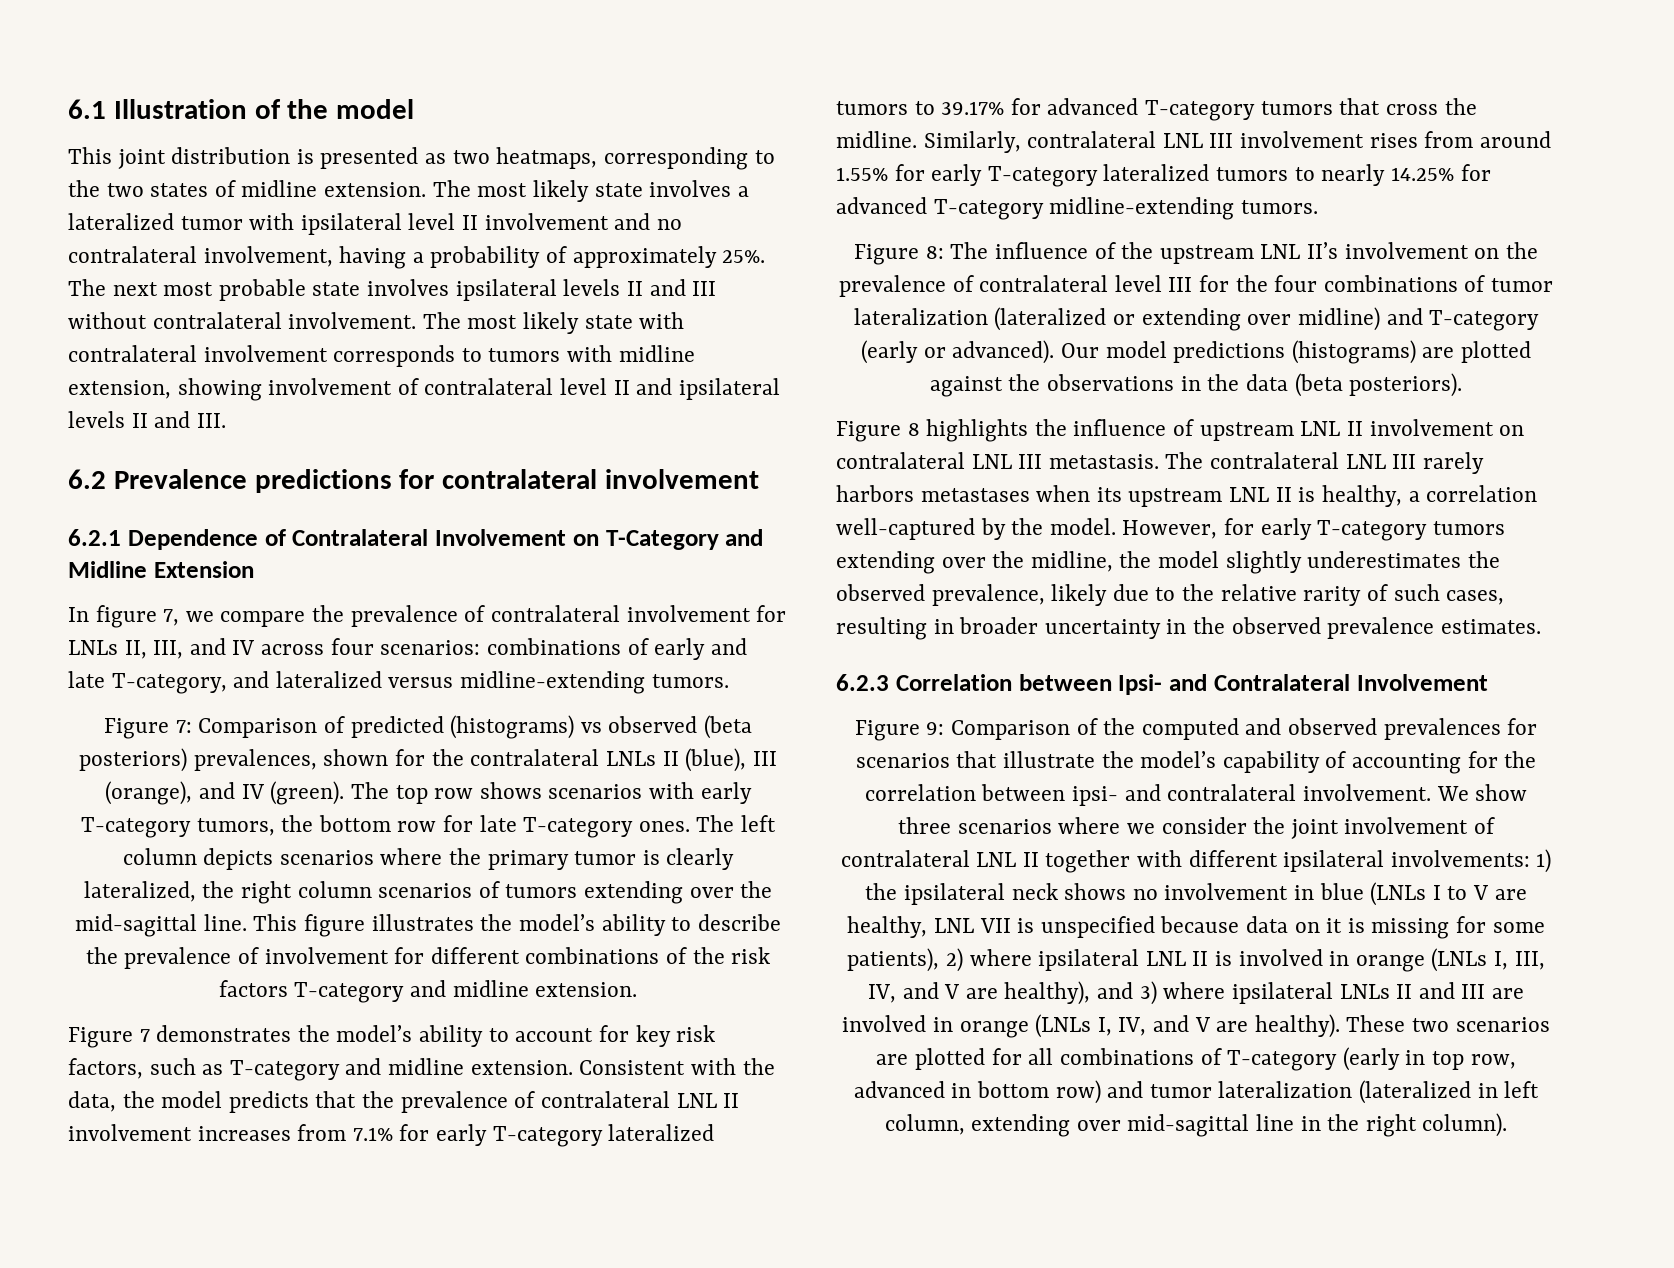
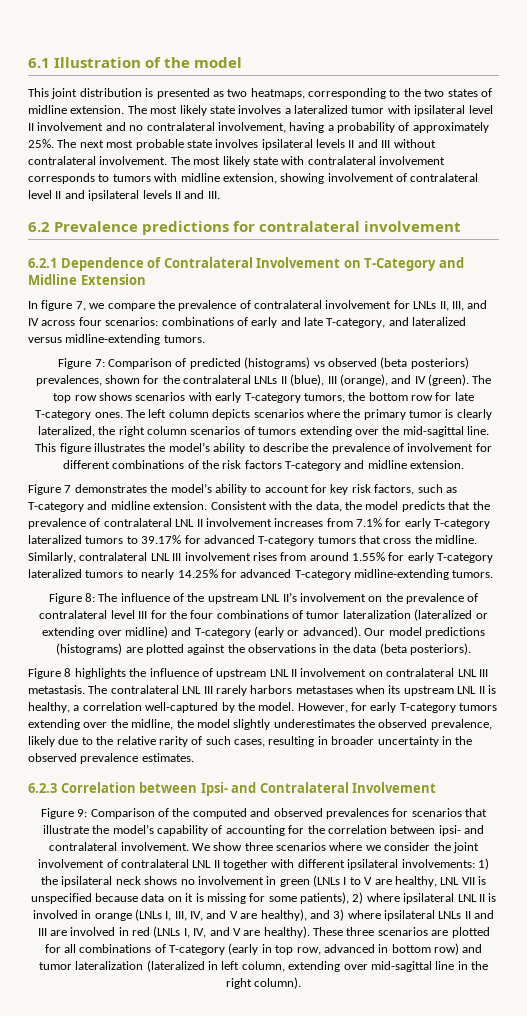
[1319,883,1364,900] blue -> [279,879,310,887] green
[959,1021,1029,1038] orange -> [132,927,150,936] red
[1412,1018,1450,1032] two -> [346,927,375,936] three

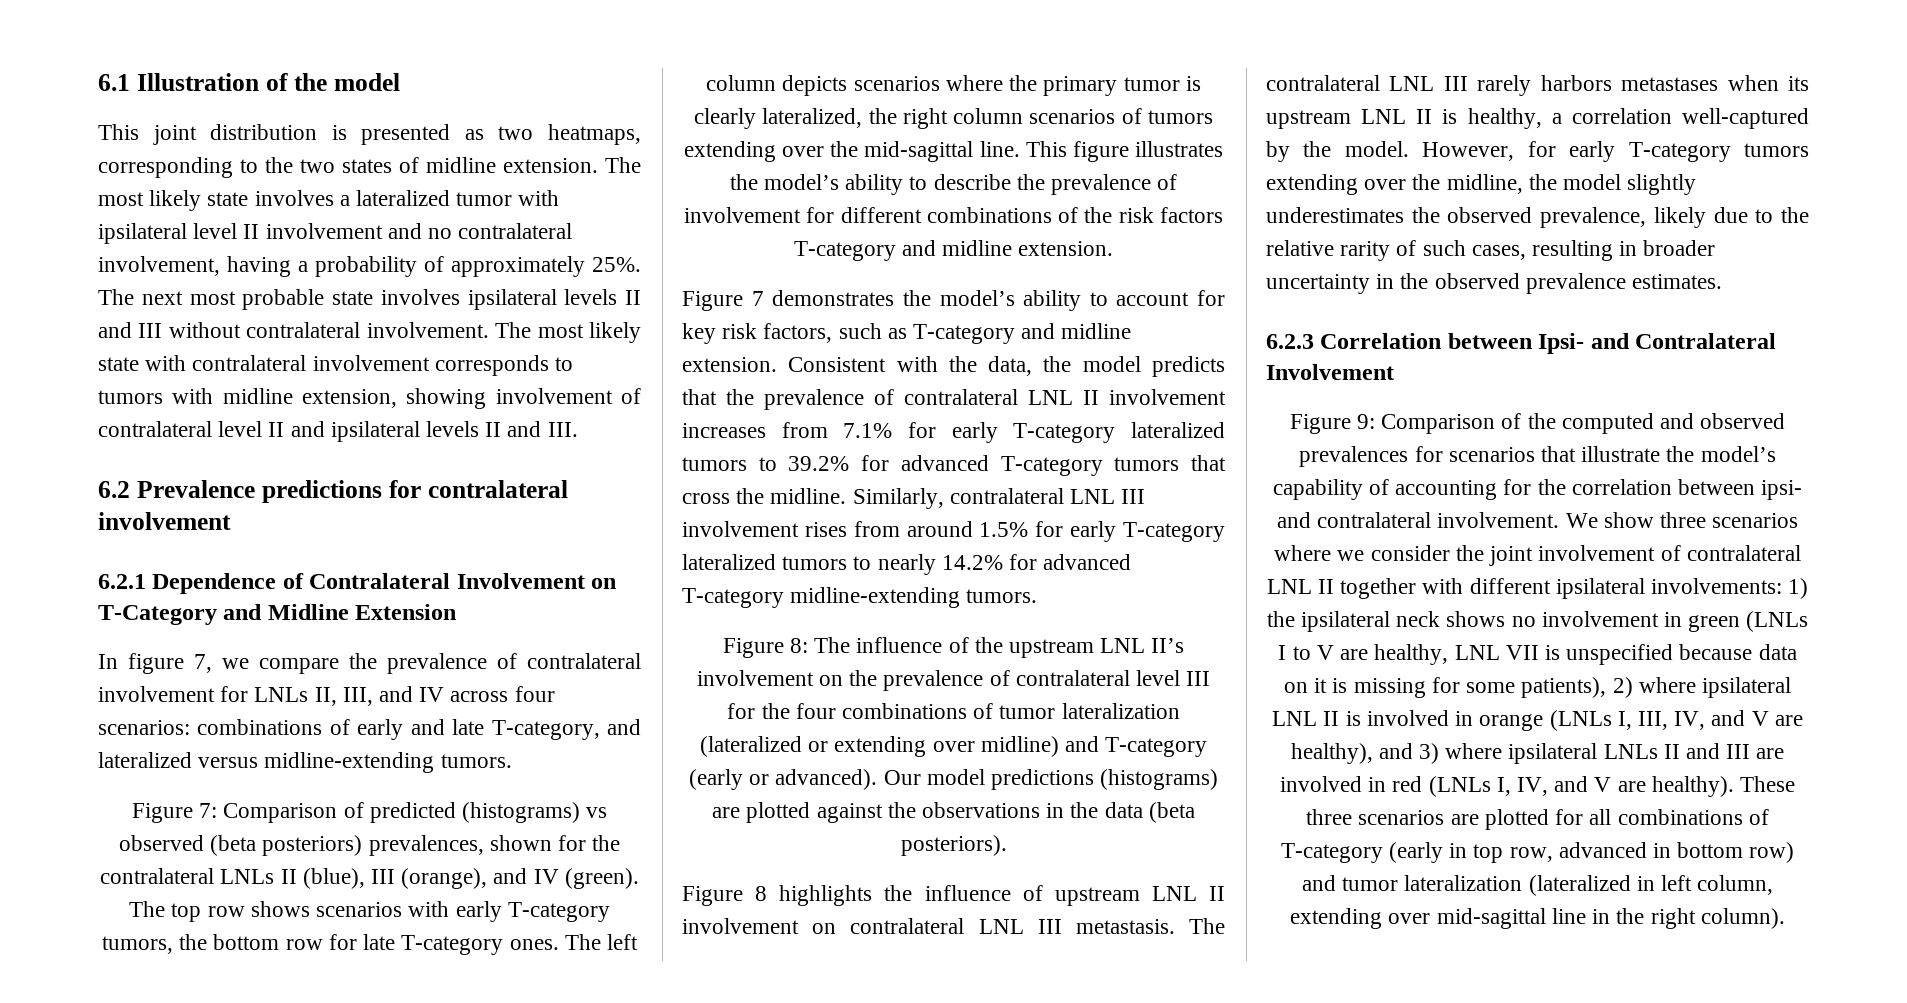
[141,535,182,544] 39.17% -> [788,456,850,471] 39.2%
[352,552,385,561] 1.55% -> [979,522,1029,537] 1.5%
[177,569,218,578] 14.25% -> [941,555,1003,570] 14.2%

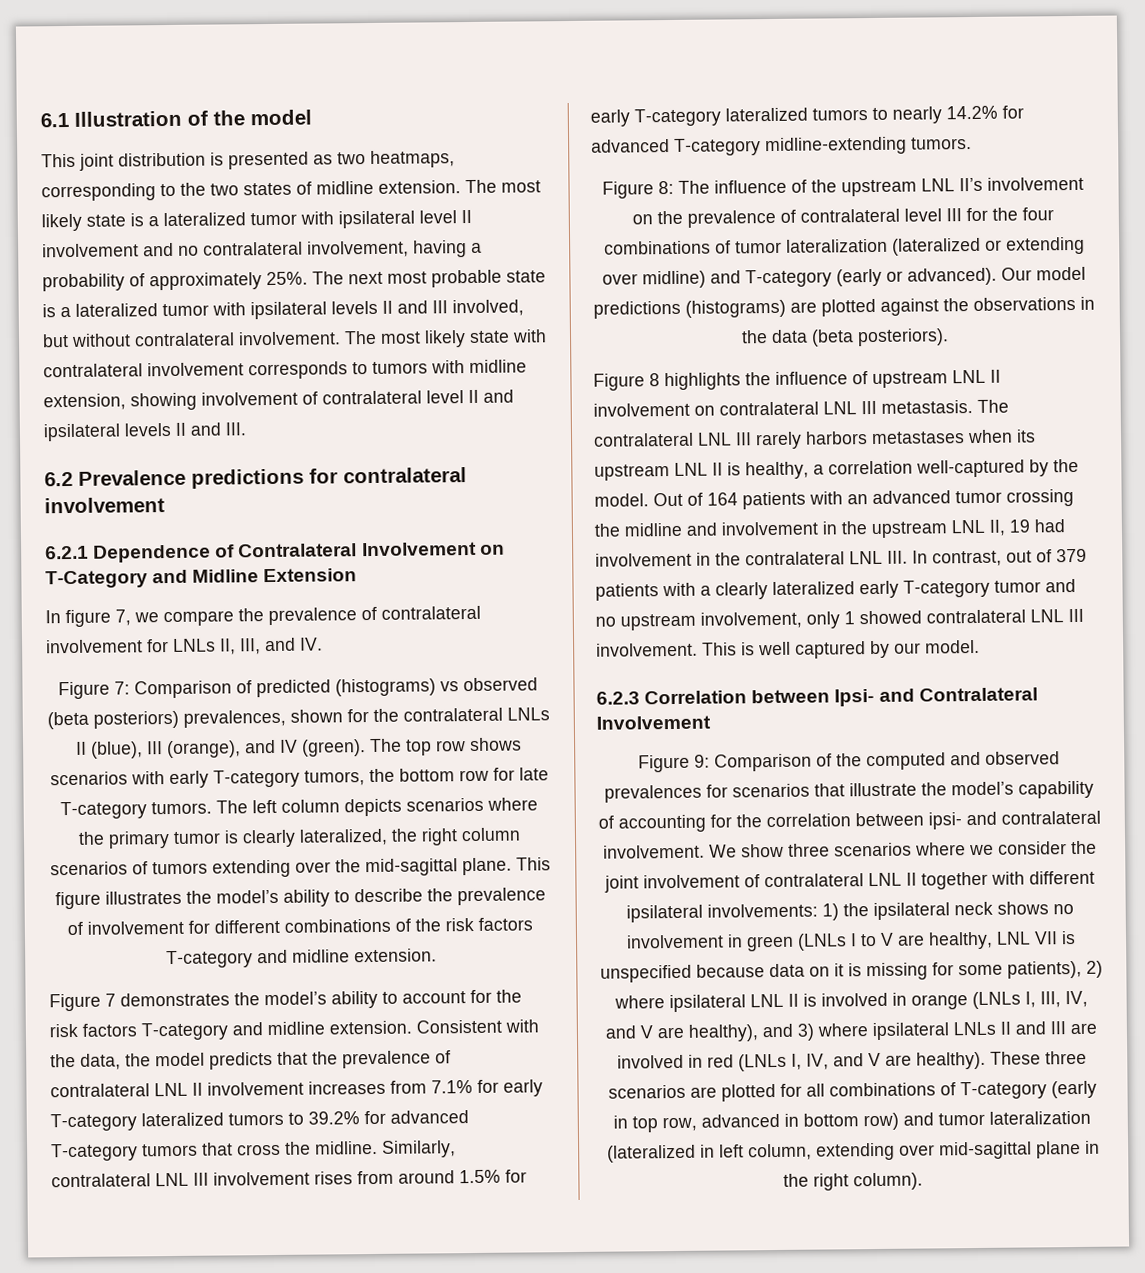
[254,190,334,206] involves -> [130,213,144,227] is
[380,289,460,305] involves -> [42,302,246,318] is a lateralized tumor with
(163, 330) none -> [452,299,524,317] [42,334,69,348] involved, but
[419,686,555,702] [98,719,641,740] [98,752,512,773] IV across four scenarios: combinations of early and late T-category, and lateralized versus midline-extending tumors. -> [299,637,323,651] IV.
[509,939,559,950] ones. -> [151,801,212,815] tumors.
[979,141,1020,157] line. -> [461,857,512,876] plane.
[682,323,907,344] key risk factors, such as -> [496,989,522,1003] [49,1023,137,1038] the risk factors
[1422,141,1809,162] [1266,174,1697,195] [1266,207,1809,228] [1266,240,1716,261] [1266,273,1723,294] However, for early T-category tumors extending over the midline, the model slightly underestimates the observed prevalence, likely due to the relative rarity of such cases, resulting in broader uncertainty in the observed prevalence estimates. -> [653,489,1074,510] [594,519,1065,539] [595,548,1087,567] [595,578,1076,601] [595,608,1084,631] [596,639,980,659] Out of 164 patients with an advanced tumor crossing the midline and involvement in the upstream LNL II, 19 had involvement in the contralateral LNL III. In contrast, out of 379 patients with a clearly lateralized early T-category tumor and no upstream involvement, only 1 showed contralateral LNL III involvement. This is well captured by our model.
[1551,908,1586,924] line -> [1035,1140,1081,1159] plane

